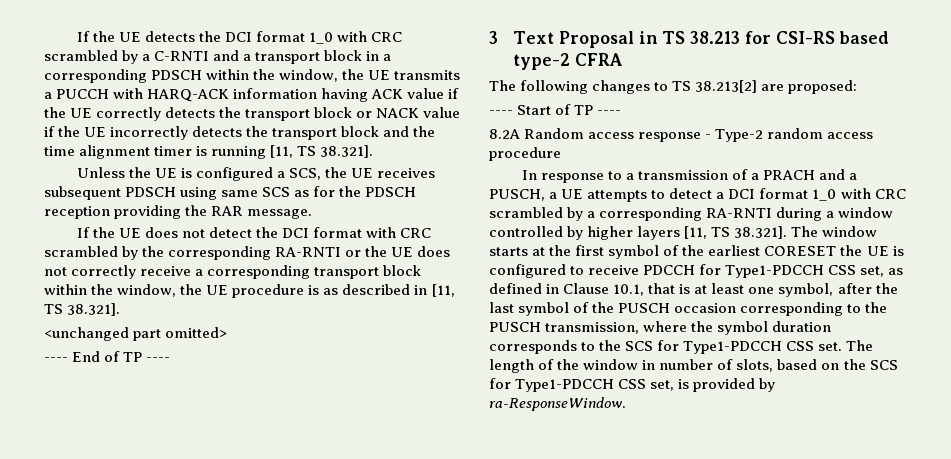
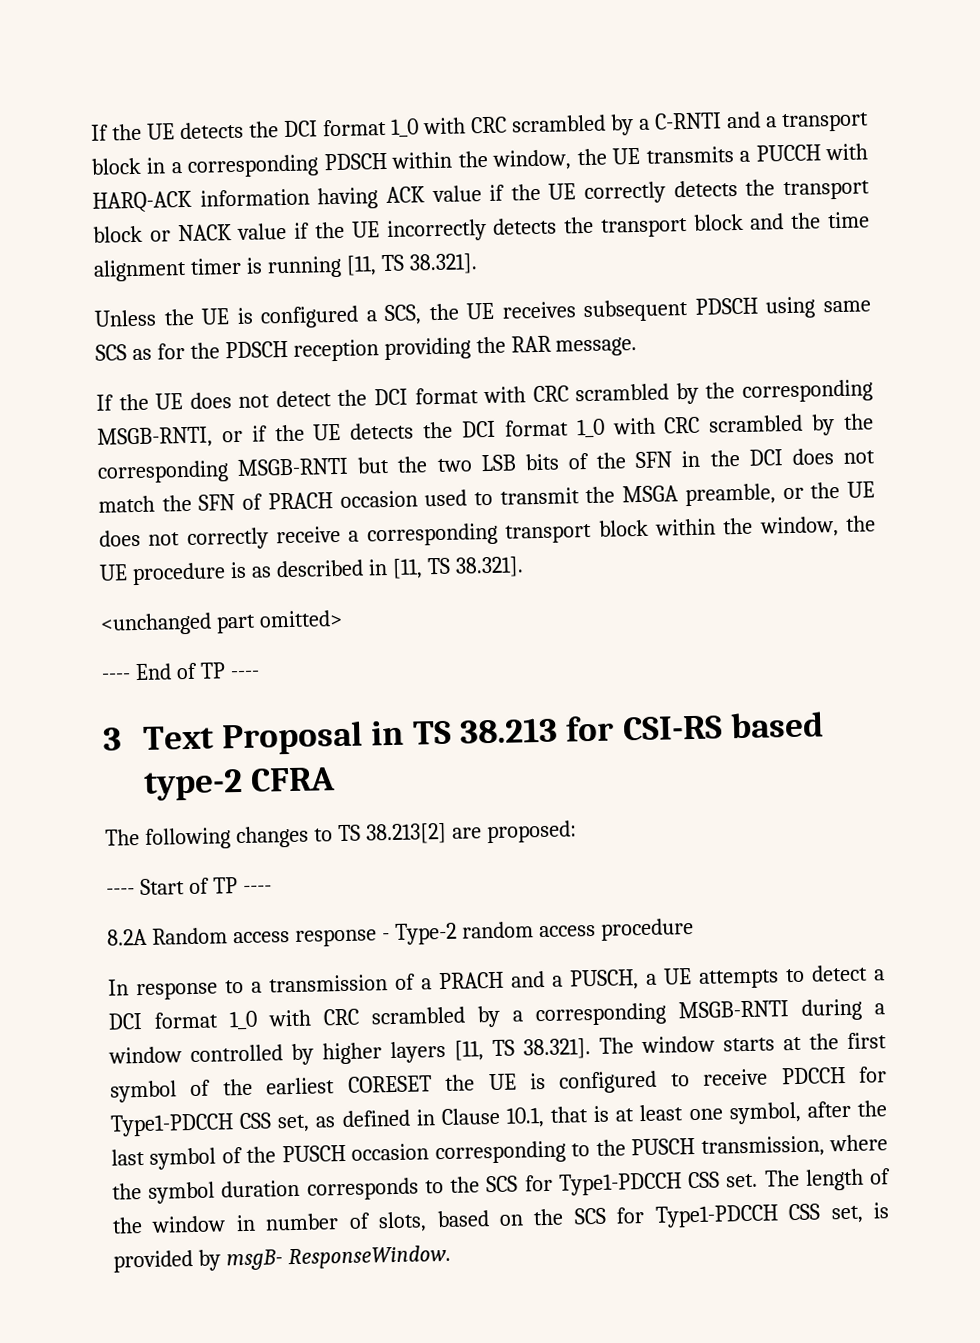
[275,247,342,257] RA-RNTI -> [97,413,875,449] [97,448,875,484] [98,483,776,513] MSGB-RNTI, or if the UE detects the DCI format 1_0 with CRC scrambled by the corresponding MSGB-RNTI but the two LSB bits of the SFN in the DCI does not match the SFN of PRACH occasion used to transmit the MSGA preamble,
[706,208,773,218] RA-RNTI -> [678,1000,789,1019] MSGB-RNTI
[489,397,626,411] ra-ResponseWindow. -> [225,1244,451,1271] msgB- ResponseWindow.

